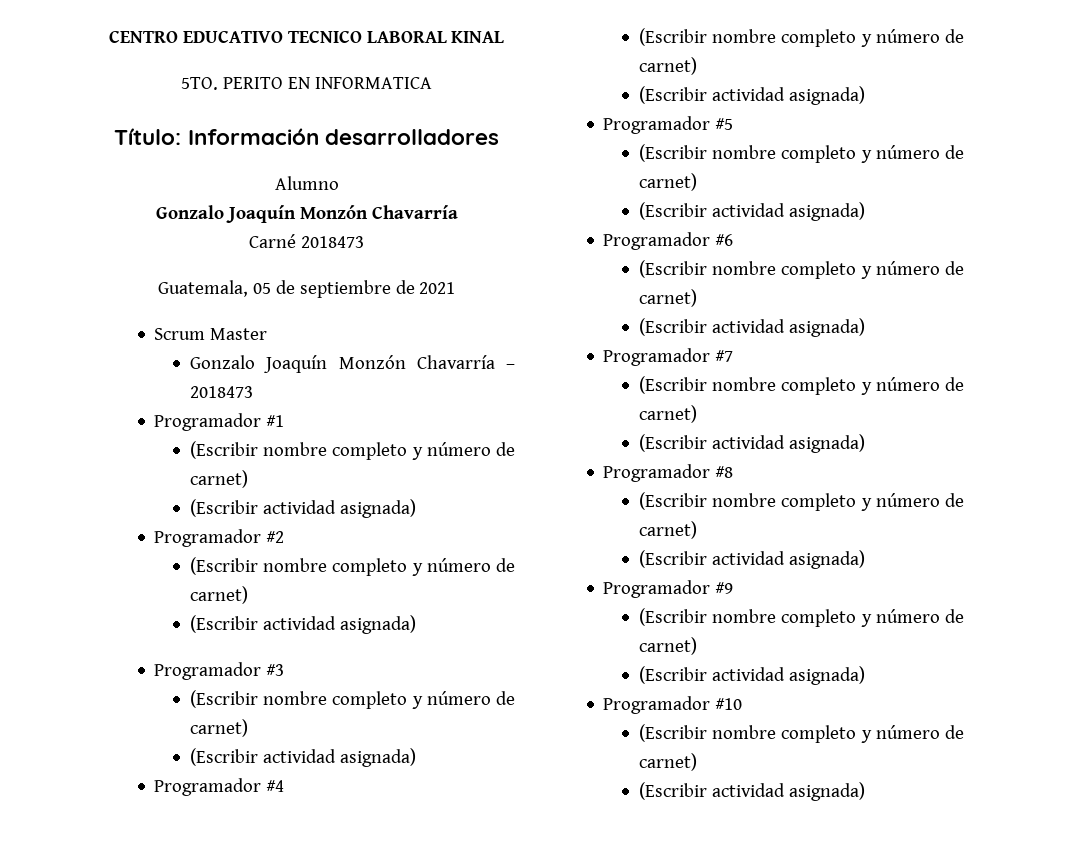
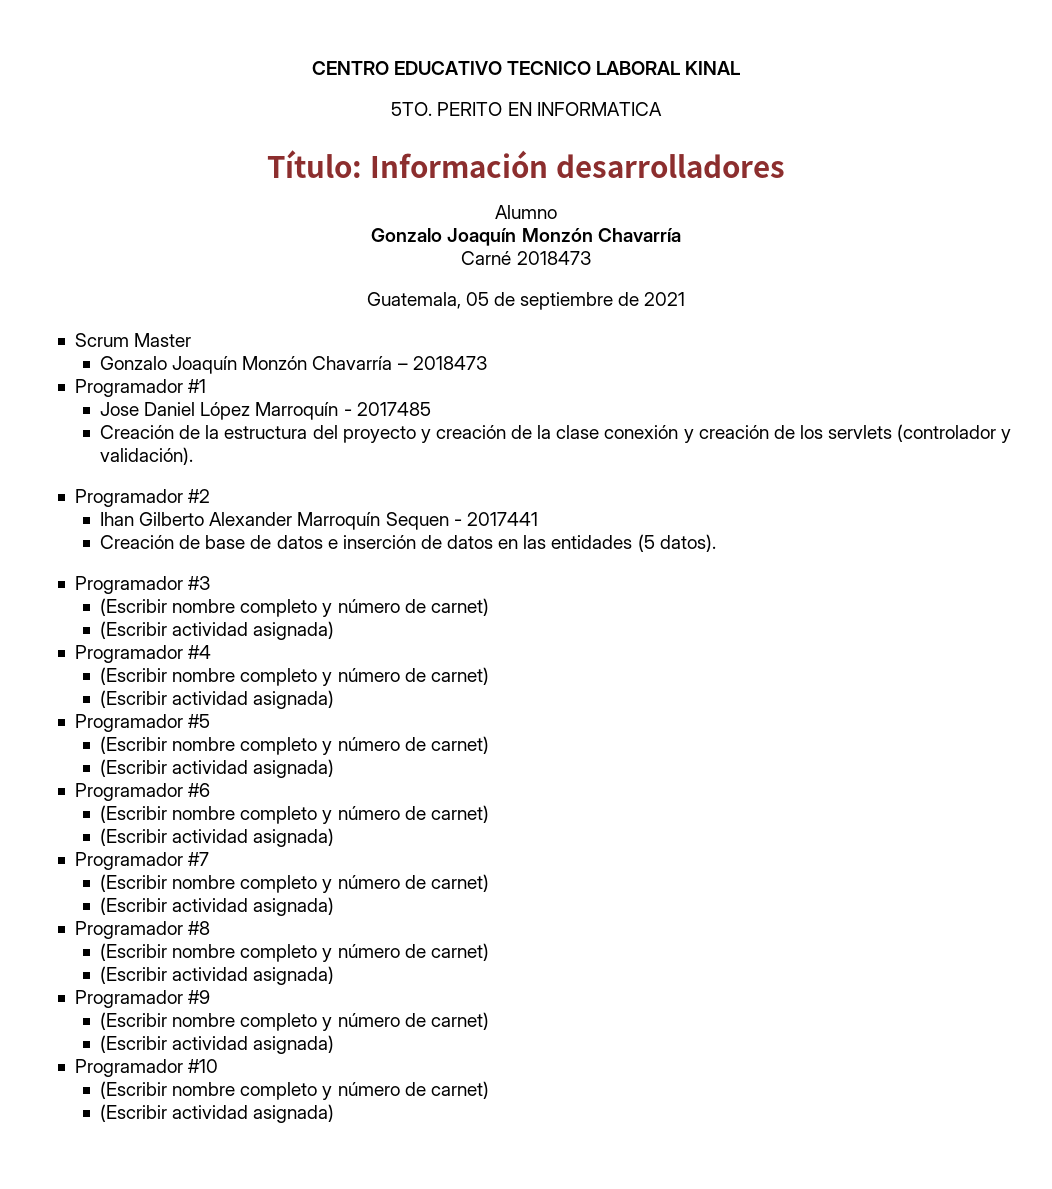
[190,441,515,460] [190,470,249,488] [190,499,417,518] [154,529,285,547] [190,557,515,576] [190,586,249,604] [190,615,417,634] (Escribir nombre completo y número de carnet) // (Escribir actividad asignada) // Programador #2 // (Escribir nombre completo y número de carnet) // (Escribir actividad asignada) -> [99,402,431,420] [99,424,1012,443] [99,447,193,465] [74,489,211,507] [99,512,538,530] [99,534,716,552] Jose Daniel López Marroquín - 2017485 // Creación de la estructura del proyecto y creación de la clase conexión y creación de los servlets (controlador y validación). // Programador #2 // Ihan Gilberto Alexander Marroquín Sequen - 2017441 // Creación de base de datos e inserción de datos en las entidades (5 datos).

